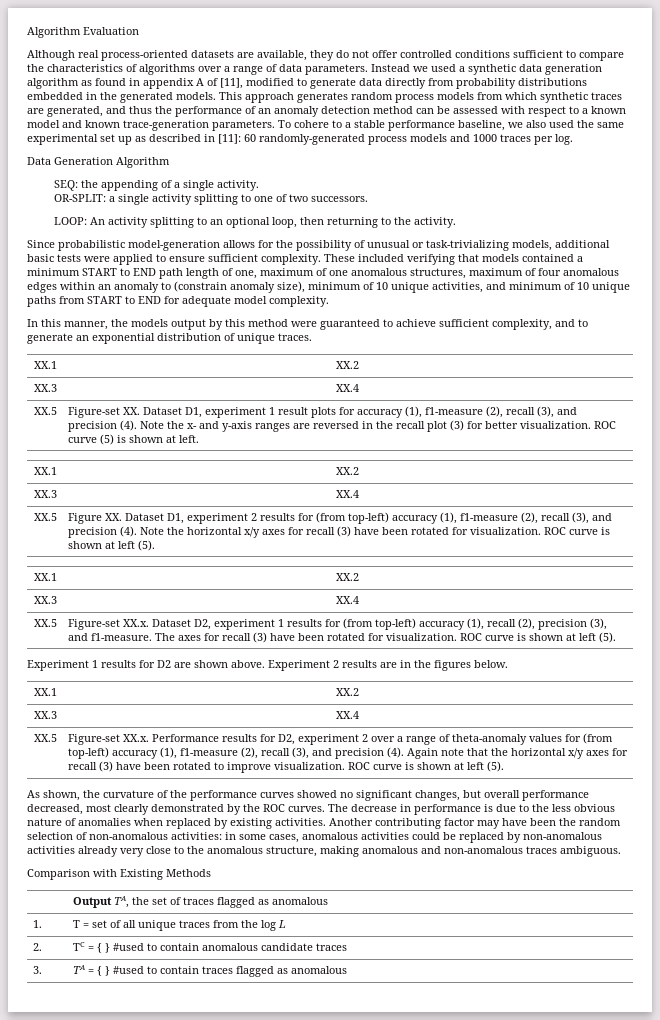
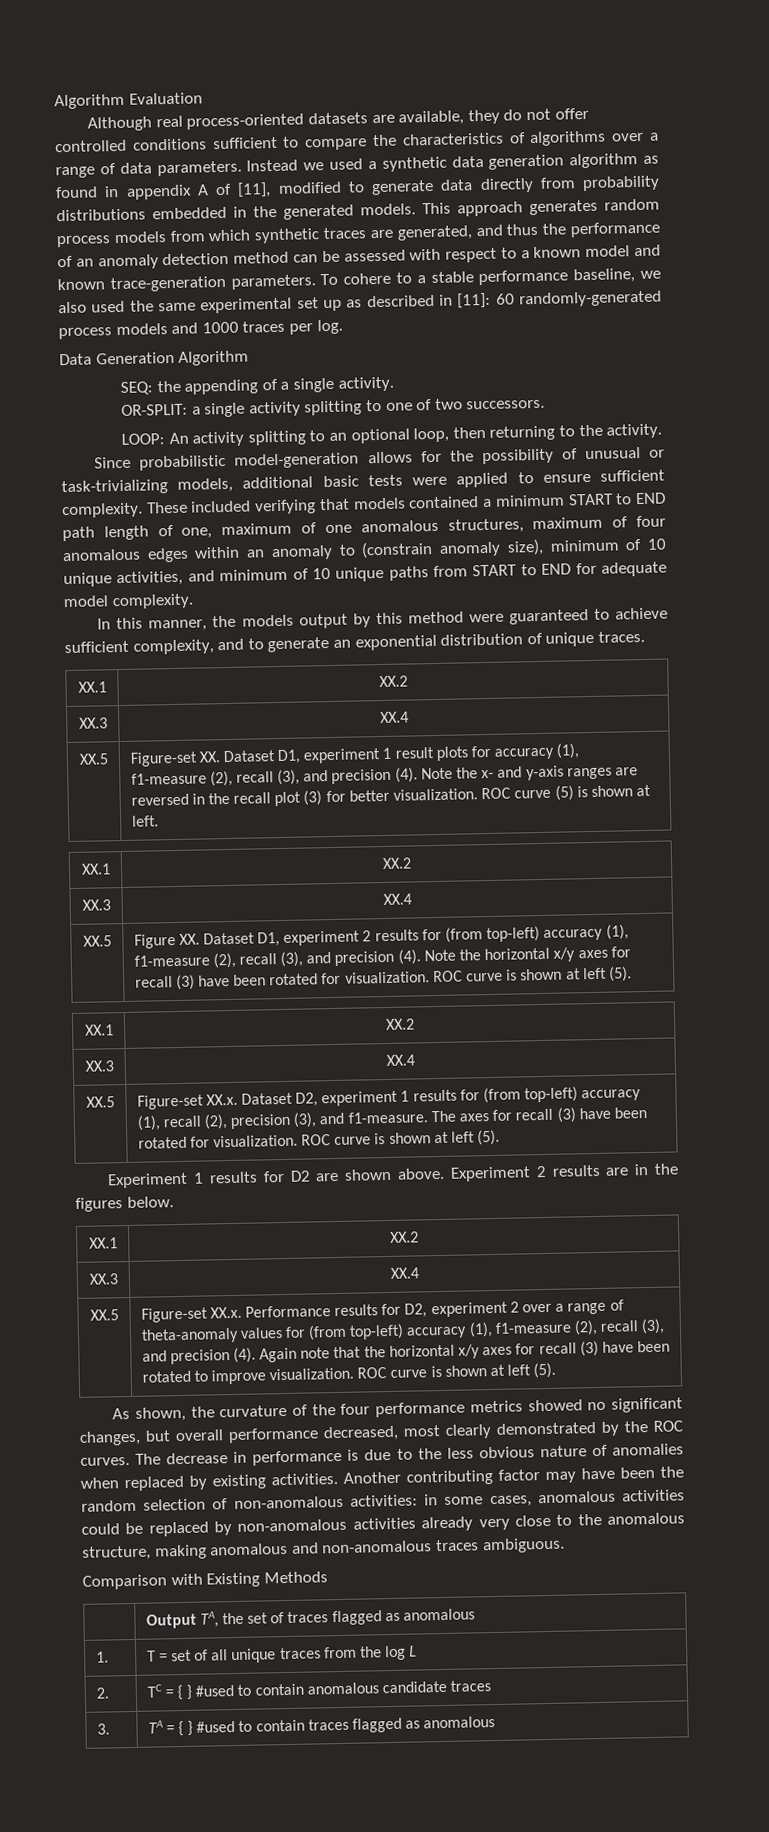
[190,790,294,801] performance curves -> [340,1400,523,1418] four performance metrics

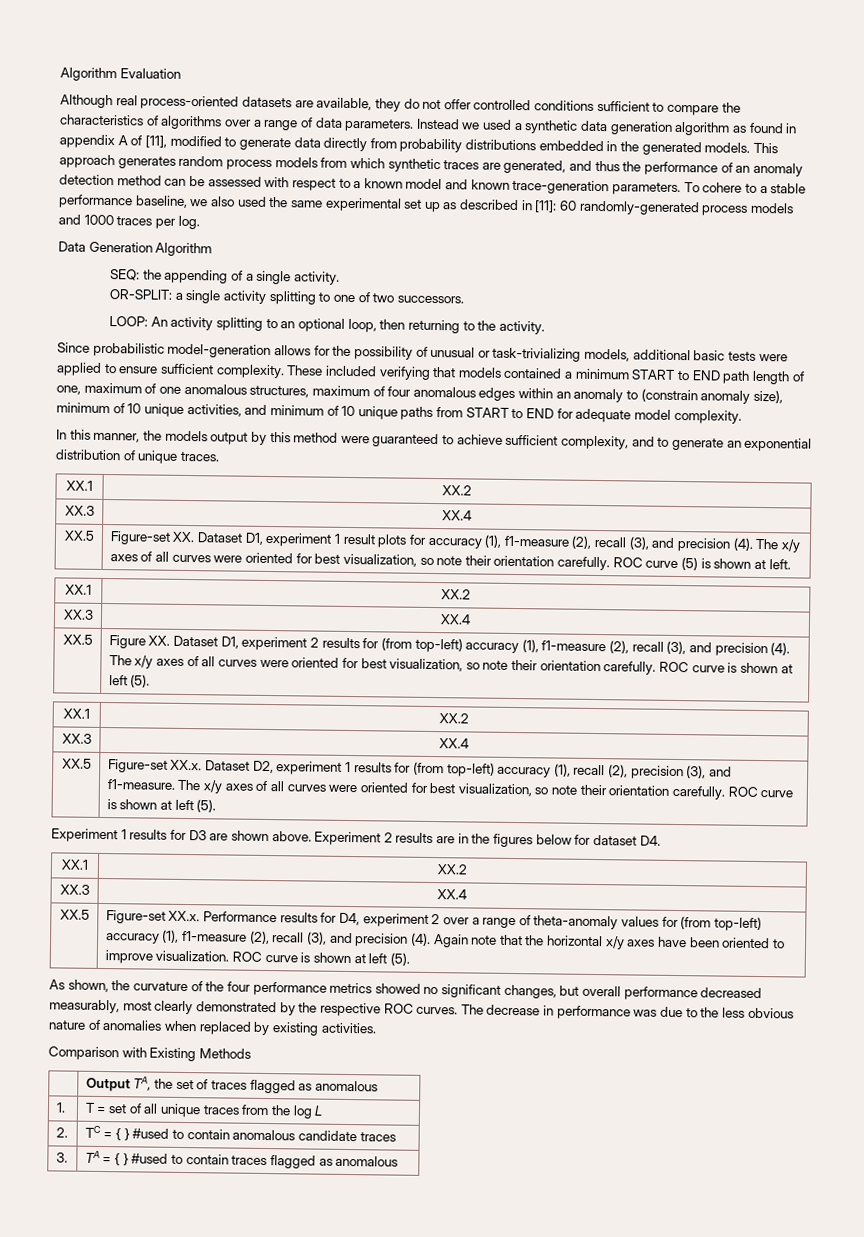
[420,765,638,781] [130,788,479,807] Note the x- and y-axis ranges are reversed in the recall plot (3) for better visualization. -> [755,538,800,553] [109,551,611,571] The x/y axes of all curves were oriented for best visualization, so note their orientation carefully.
[423,946,631,962] [134,971,430,991] Note the horizontal x/y axes for recall (3) have been rotated for visualization. -> [108,655,657,675] The x/y axes of all curves were oriented for best visualization, so note their orientation carefully.
[459,1107,647,1123] [137,1134,298,1149] axes for recall (3) have been rotated for visualization. -> [203,780,726,800] x/y axes of all curves were oriented for best visualization, so note their orientation carefully.
[289,1170,311,1182] D2 -> [188,830,207,841] D3
[126,1196,174,1209] below. -> [535,834,661,846] below for dataset D4.
[404,1303,428,1318] D2, -> [338,912,360,926] D4,
[515,1340,671,1357] [141,1370,191,1383] for recall (3) have been rotated -> [658,936,771,949] have been oriented
[323,1425,399,1442] decreased, -> [700,987,763,999] [49,999,120,1014] decreased measurably,
(648, 1427) none -> [319,1002,381,1017] respective
[347,1449,360,1461] is -> [633,1009,658,1017] was
[343,1466,684,1486] [81,1489,685,1512] [81,1512,686,1537] [82,1537,565,1561] Another contributing factor may have been the random selection of non-anomalous activities: in some cases, anomalous activities could be replaced by non-anomalous activities already very close to the anomalous structure, making anomalous and non-anomalous traces ambiguous. -> (377, 1028) none

